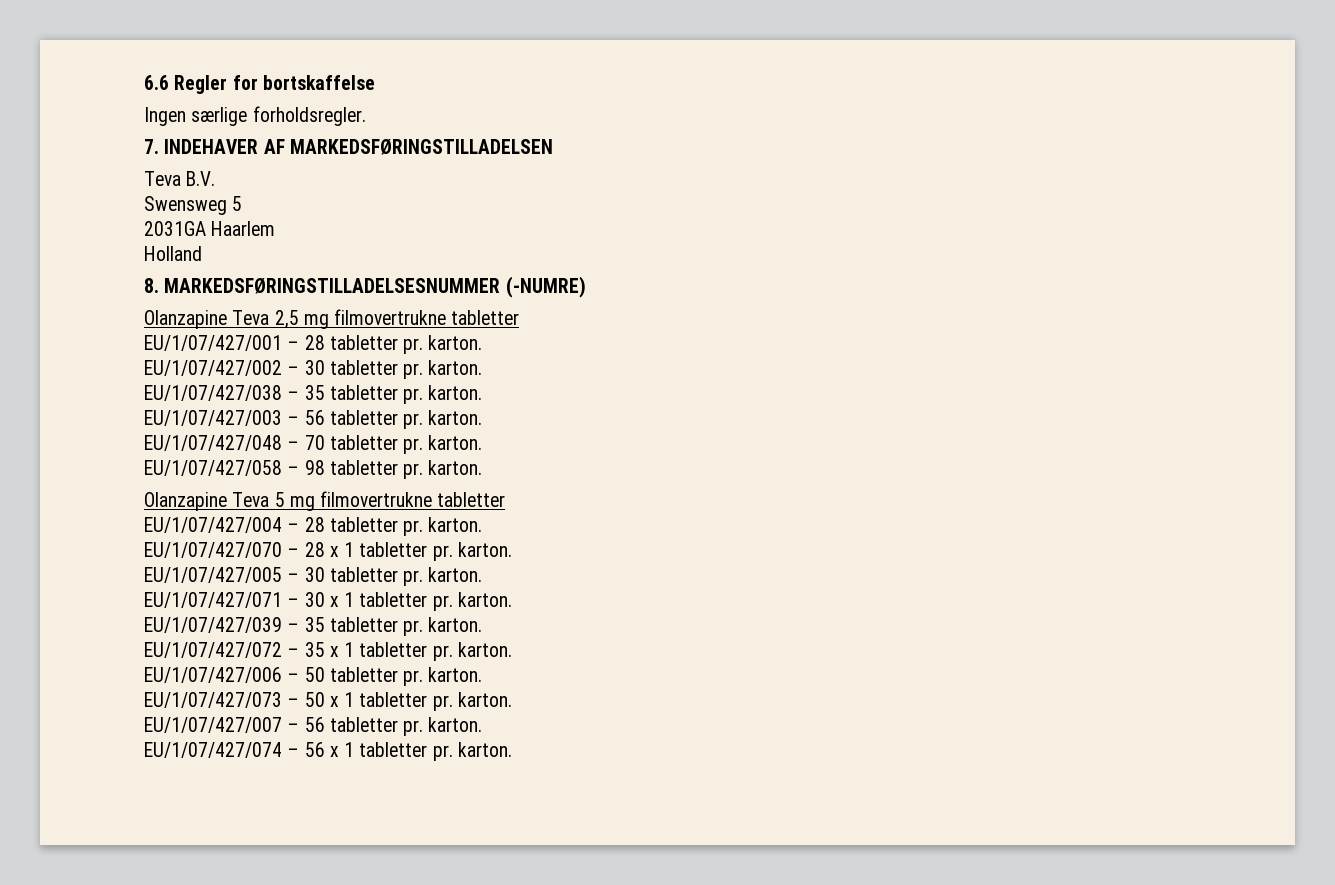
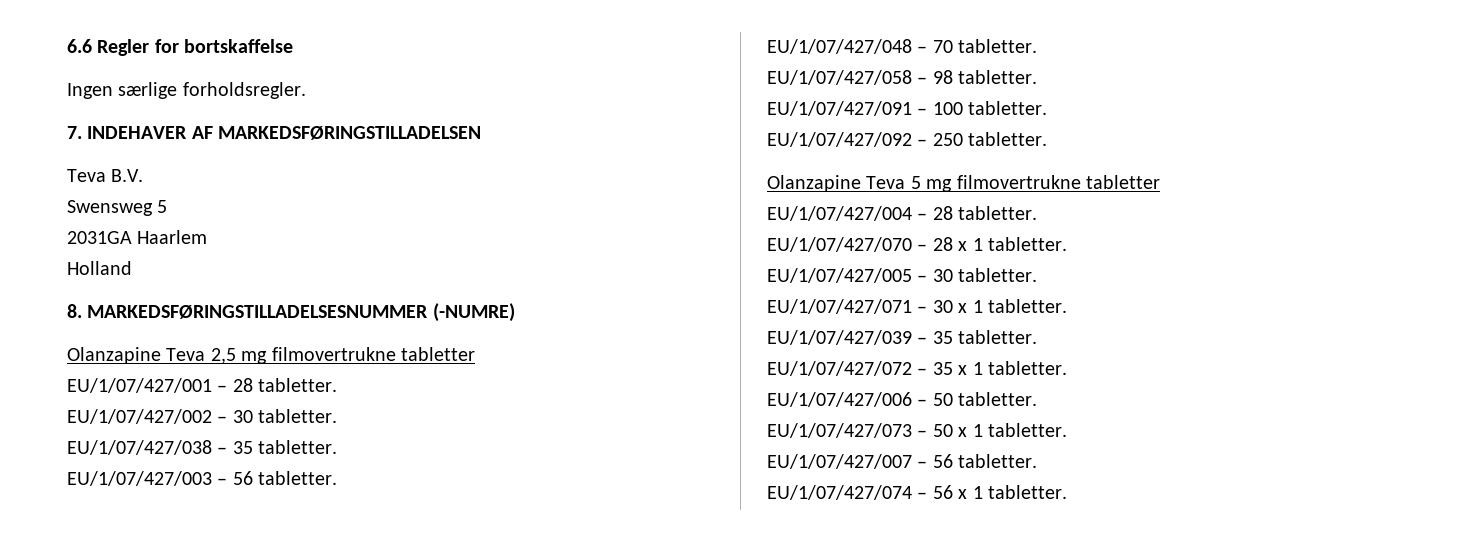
[329,335,483,354] tabletter pr. karton. -> [258,378,338,392] tabletter.
[329,360,483,379] tabletter pr. karton. -> [258,409,338,423] tabletter.
[329,385,483,404] tabletter pr. karton. -> [258,440,338,454] tabletter.
[329,410,483,429] tabletter pr. karton. -> [258,471,338,485] tabletter.
[329,435,483,454] tabletter pr. karton. -> [958,39,1038,53] tabletter.
[329,460,483,479] tabletter pr. karton. -> [958,70,1038,84] [767,101,1048,116] [767,132,1048,147] tabletter. // EU/1/07/427/091 – 100 tabletter. // EU/1/07/427/092 – 250 tabletter.
[329,517,483,536] tabletter pr. karton. -> [958,206,1038,220] tabletter.
[359,542,512,561] tabletter pr. karton. -> [988,237,1067,251] tabletter.
[329,567,483,586] tabletter pr. karton. -> [958,268,1038,282] tabletter.
[359,592,512,611] tabletter pr. karton. -> [988,299,1067,313] tabletter.
[329,617,483,636] tabletter pr. karton. -> [958,330,1038,344] tabletter.
[359,642,512,661] tabletter pr. karton. -> [988,361,1067,375] tabletter.
[329,667,483,686] tabletter pr. karton. -> [958,392,1038,406] tabletter.
[359,692,512,711] tabletter pr. karton. -> [988,423,1067,437] tabletter.
[329,717,483,736] tabletter pr. karton. -> [958,454,1038,468] tabletter.
[359,742,512,761] tabletter pr. karton. -> [988,485,1067,499] tabletter.

